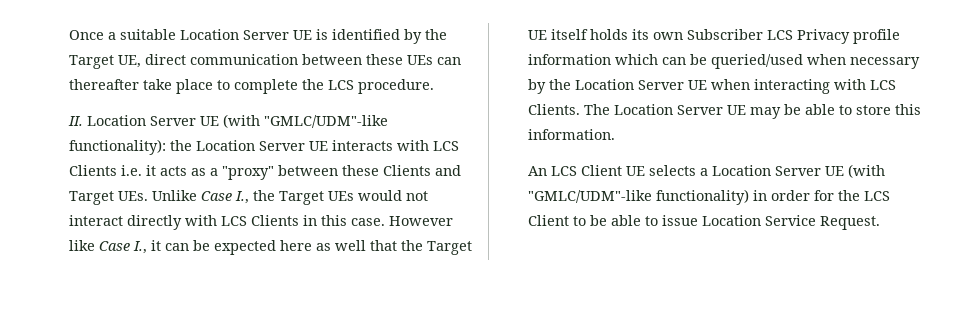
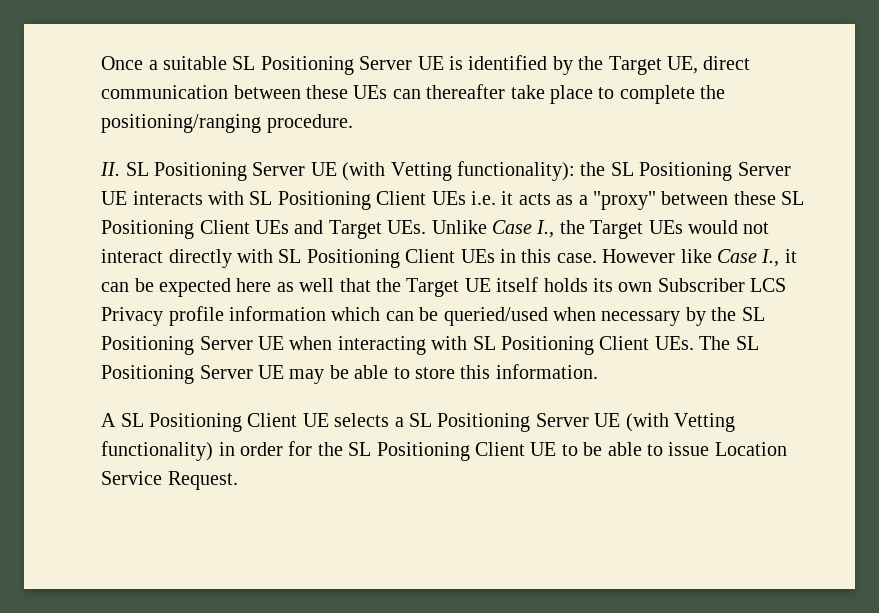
[180,29,240,40] Location -> [232,56,354,75] SL Positioning
[328,80,355,90] LCS -> [101,114,262,133] positioning/ranging
[87,114,389,128] Location Server UE (with "GMLC/UDM"-like -> [125,162,452,181] SL Positioning Server UE (with Vetting
[196,140,256,151] Location -> [610,162,733,181] SL Positioning
[433,141,460,151] [69,165,118,176] LCS Clients -> [249,191,466,210] SL Positioning Client UEs
[383,165,432,176] Clients -> [781,191,805,205] [101,220,289,239] SL Positioning Client UEs
[221,215,300,226] LCS Clients -> [278,249,495,268] SL Positioning Client UEs
[575,79,635,90] Location -> [741,307,765,321] [101,336,195,355] SL Positioning
[870,80,897,90] [528,104,674,115] LCS Clients. The Location -> [472,336,759,355] [101,365,195,384] SL Positioning Client UEs. The SL Positioning
[528,166,578,176] An LCS -> [101,413,242,432] A SL Positioning
[712,164,886,178] [528,190,653,203] Location Server UE (with "GMLC/UDM"-like -> [408,413,735,432] SL Positioning Server UE (with Vetting
[864,191,891,201] [528,215,570,226] LCS Client -> [348,442,557,461] SL Positioning Client UE

